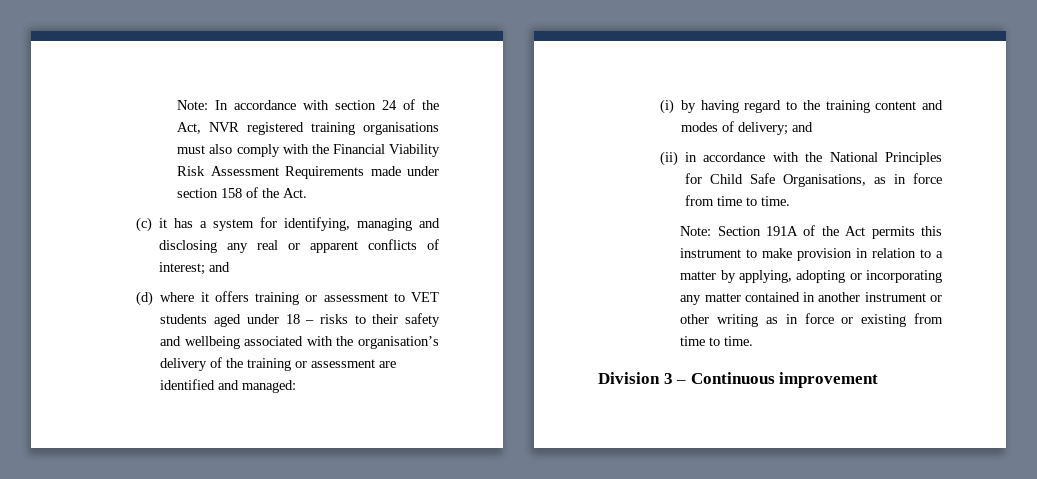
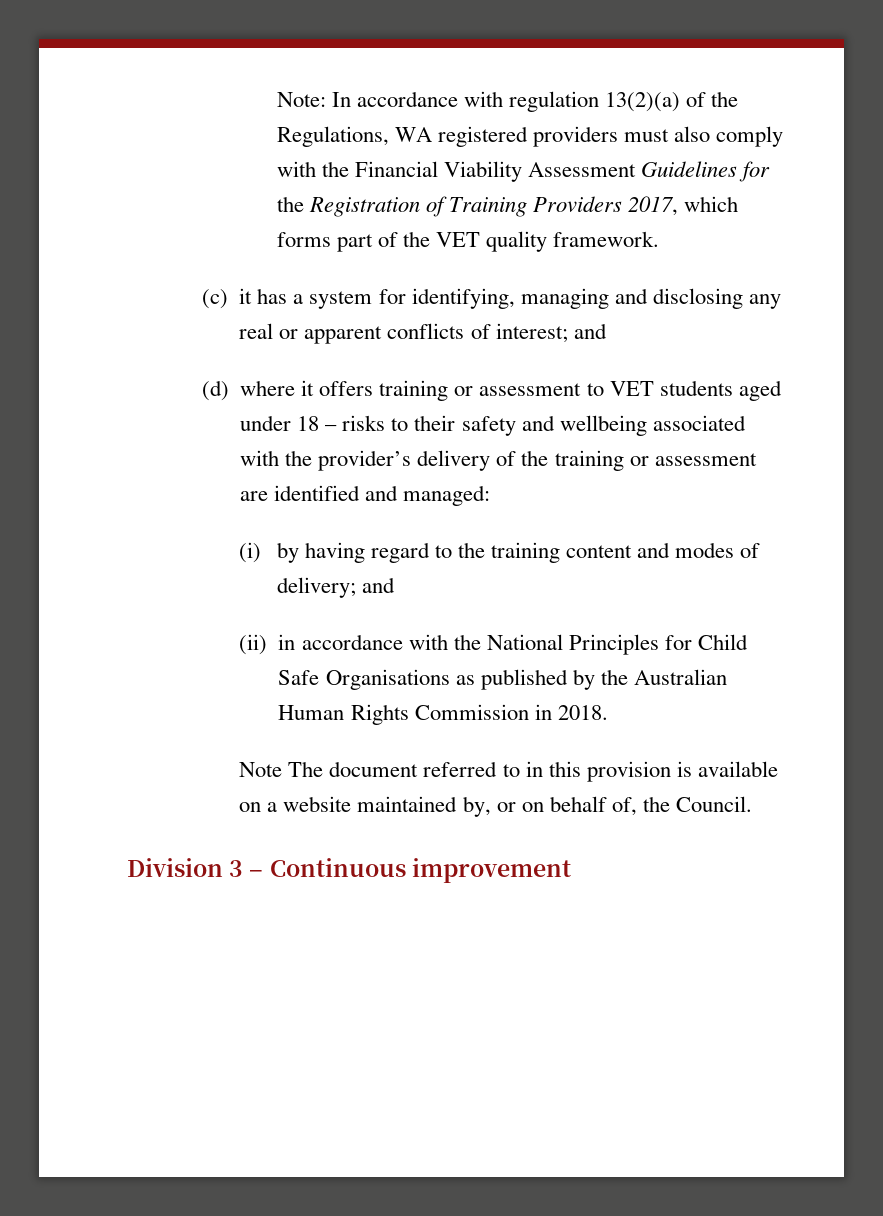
[335,99,439,110] [177,122,439,135] section 24 of the Act, NVR registered training organisations -> [508,91,739,112] [276,126,618,147] regulation 13(2)(a) of the Regulations, WA registered providers
[177,166,439,179] [177,187,308,198] Risk Assessment Requirements made under section 158 of the Act. -> [527,161,771,182] [276,196,739,217] [276,231,660,252] Assessment Guidelines for the Registration of Training Providers 2017, which forms part of the VET quality framework.
[358,336,440,349] organisation’s -> [318,450,412,471] provider’s
[783,173,942,187] [685,195,791,206] [680,225,942,239] [680,248,943,261] [680,270,942,283] [680,292,942,305] [680,313,943,327] [680,336,754,346] Organisations, as in force from time to time. // Note: Section 191A of the Act permits this instrument to make provision in relation to a matter by applying, adopting or incorporating any matter contained in another instrument or other writing as in force or existing from time to time. -> [325,669,727,690] [278,704,608,725] [239,761,778,782] [239,796,752,817] Organisations as published by the Australian Human Rights Commission in 2018. // Note The document referred to in this provision is available on a website maintained by, or on behalf of, the Council.

